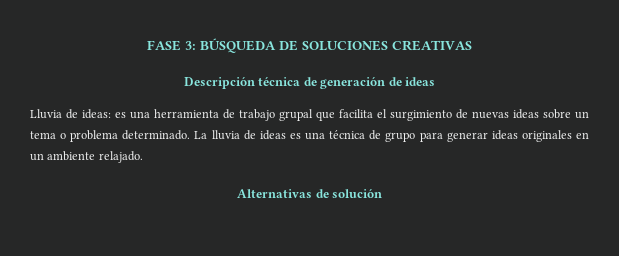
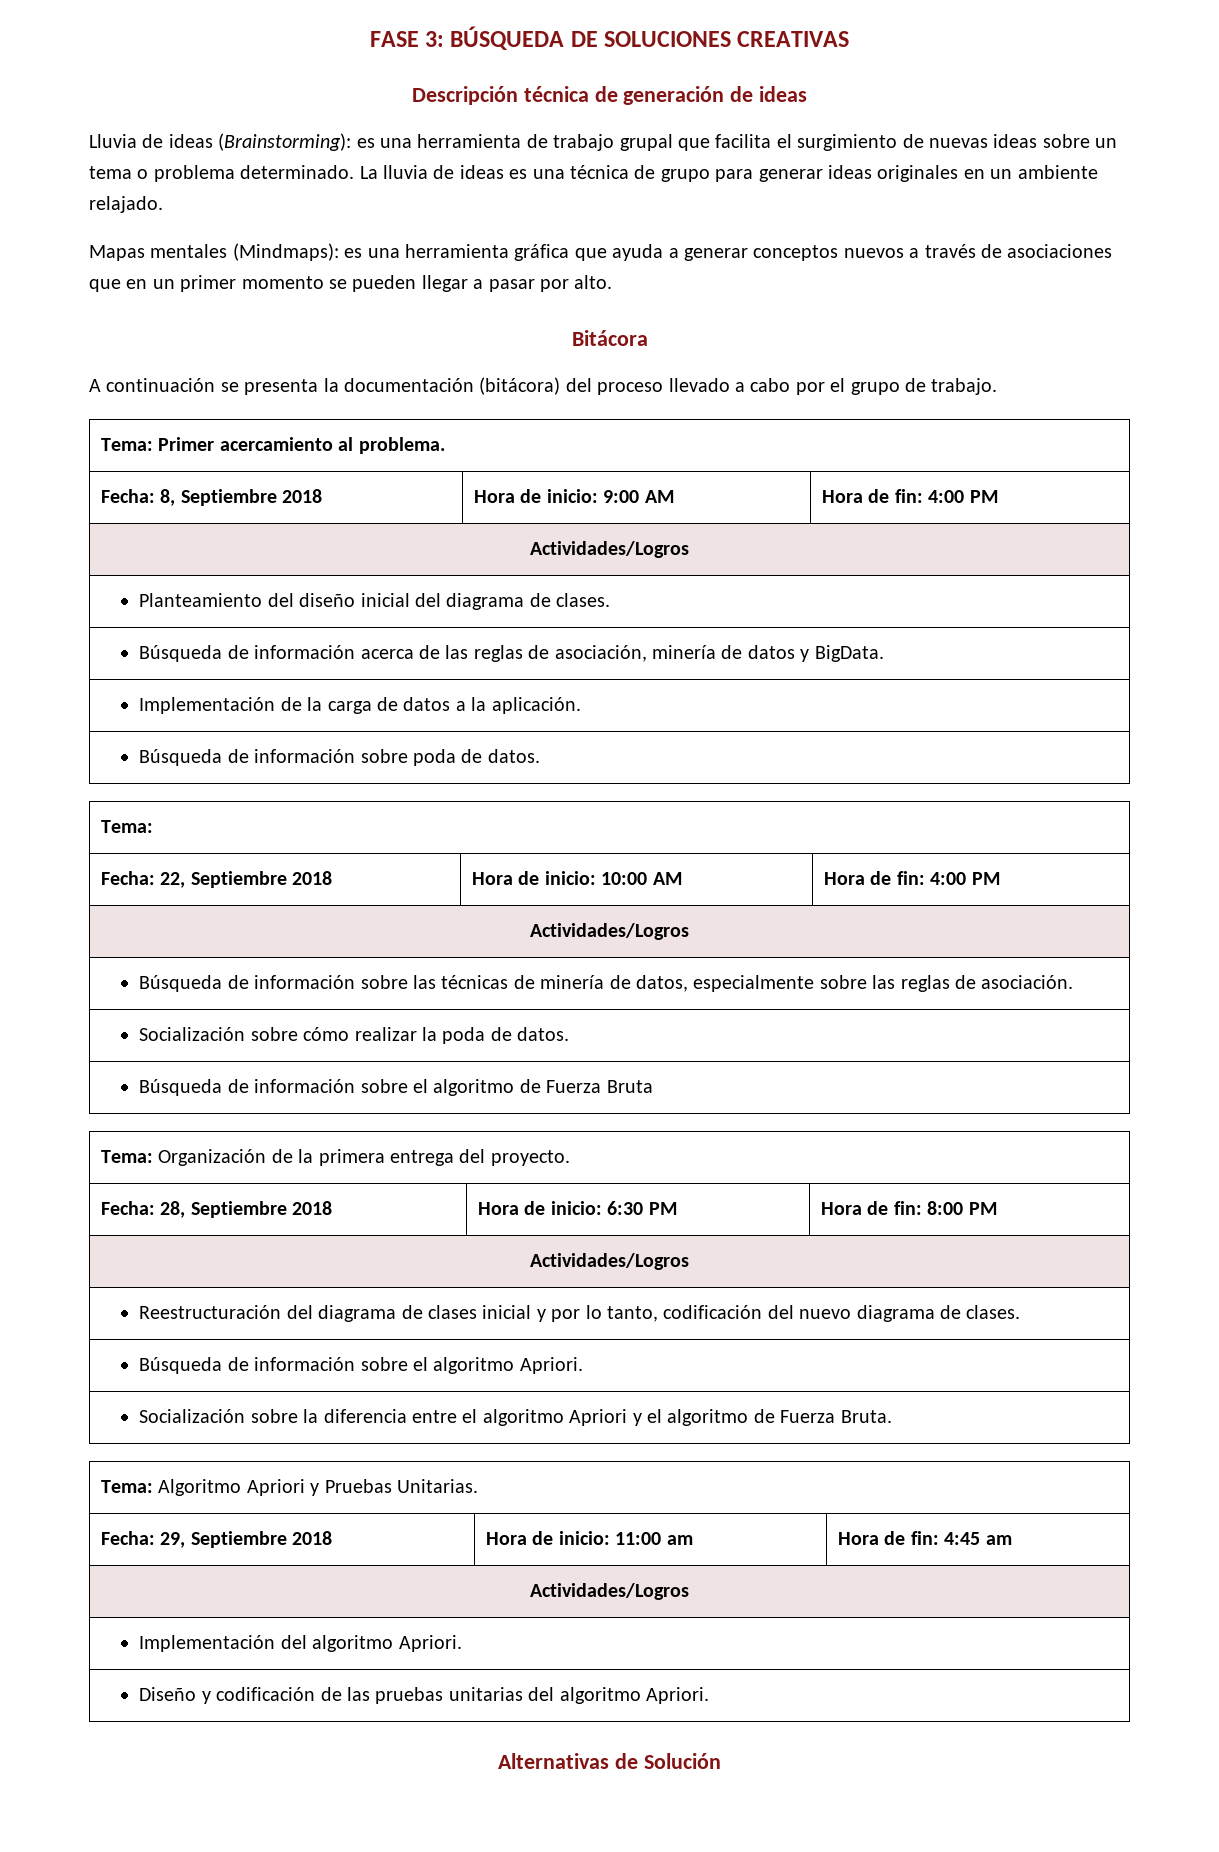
[82,109,111,119] ideas: -> [168,133,352,151] ideas (Brainstorming):
(143, 157) none -> [89,243,1113,261] [89,275,613,292] [571,330,648,346] [89,377,998,395] [101,437,445,454] [101,489,323,506] [474,489,674,503] [822,489,998,503] [530,541,689,558] [139,593,611,610] [139,645,884,662] [139,697,581,714] [139,749,540,766] [101,820,154,833] [101,871,333,888] [472,871,682,885] [824,871,1000,885] [530,923,689,940] [139,975,1074,992] [139,1027,570,1044] [139,1079,653,1096] [101,1149,570,1166] [101,1201,333,1218] [478,1201,677,1215] [821,1201,997,1215] [530,1253,689,1270] [139,1305,1021,1322] [139,1357,583,1374] [139,1409,892,1426] [101,1479,479,1496] [101,1531,333,1548] [486,1531,693,1545] [838,1531,1012,1545] [530,1583,689,1600] [139,1635,462,1652] [139,1687,709,1704] // Mapas mentales (Mindmaps): es una herramienta gráfica que ayuda a generar conceptos nuevos a través de asociaciones que en un primer momento se pueden llegar a pasar por alto. // Bitácora // A continuación se presenta la documentación (bitácora) del proceso llevado a cabo por el grupo de trabajo. // Tema: Primer acercamiento al problema. // Fecha: 8, Septiembre 2018 | Hora de inicio: 9:00 AM | Hora de fin: 4:00 PM // Actividades/Logros // Planteamiento del diseño inicial del diagrama de clases. // Búsqueda de información acerca de las reglas de asociación, minería de datos y BigData. // Implementación de la carga de datos a la aplicación. // Búsqueda de información sobre poda de datos. // Tema: // Fecha: 22, Septiembre 2018 | Hora de inicio: 10:00 AM | Hora de fin: 4:00 PM // Actividades/Logros // Búsqueda de información sobre las técnicas de minería de datos, especialmente sobre las reglas de asociación. // Socialización sobre cómo realizar la poda de datos. // Búsqueda de información sobre el algoritmo de Fuerza Bruta // Tema: Organización de la primera entrega del proyecto. // Fecha: 28, Septiembre 2018 | Hora de inicio: 6:30 PM | Hora de fin: 8:00 PM // Actividades/Logros // Reestructuración del diagrama de clases inicial y por lo tanto, codificación del nuevo diagrama de clases. // Búsqueda de información sobre el algoritmo Apriori. // Socialización sobre la diferencia entre el algoritmo Apriori y el algoritmo de Fuerza Bruta. // Tema: Algoritmo Apriori y Pruebas Unitarias. // Fecha: 29, Septiembre 2018 | Hora de inicio: 11:00 am | Hora de fin: 4:45 am // Actividades/Logros // Implementación del algoritmo Apriori. // Diseño y codificación de las pruebas unitarias del algoritmo Apriori.
[332,188,383,198] solución -> [643,1753,721,1769] Solución

